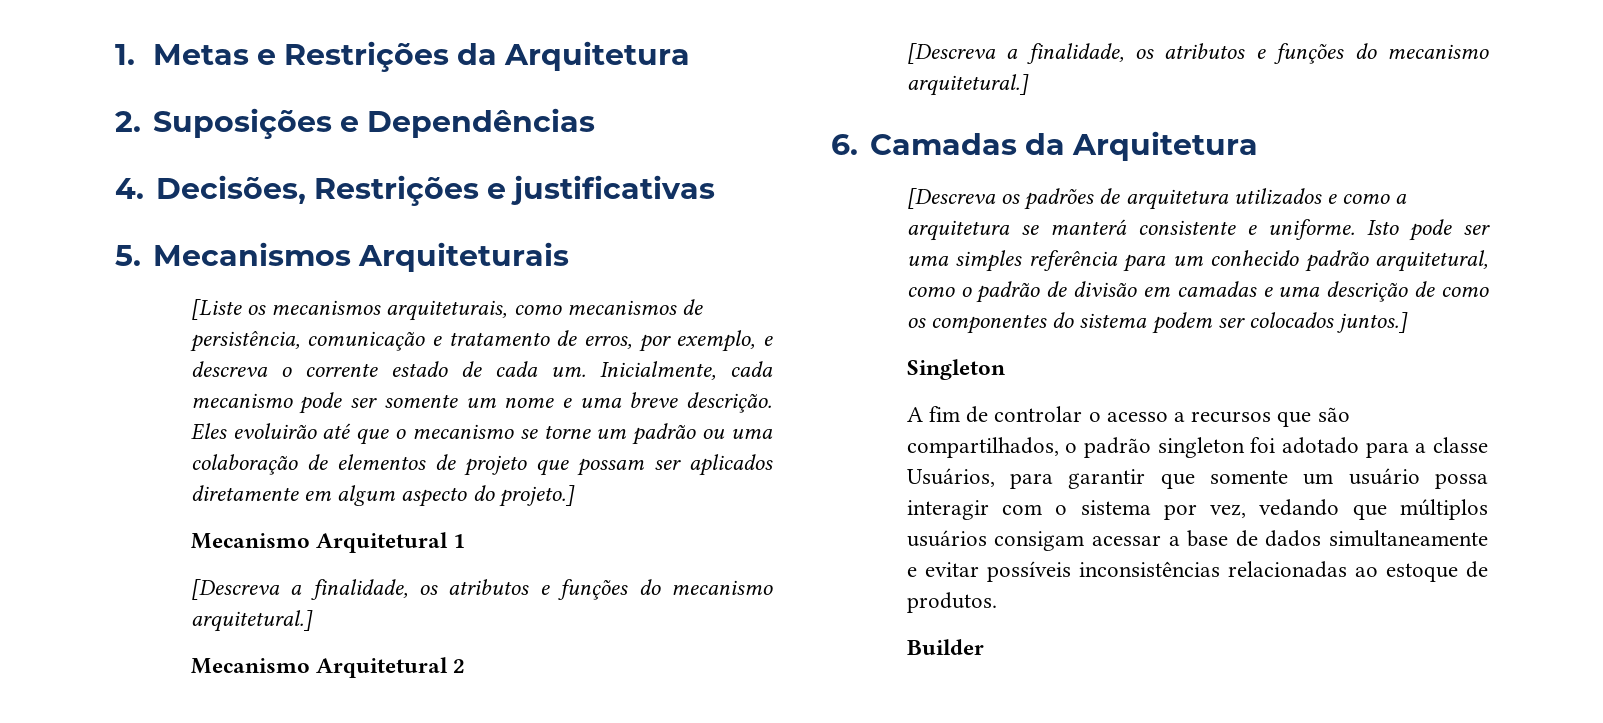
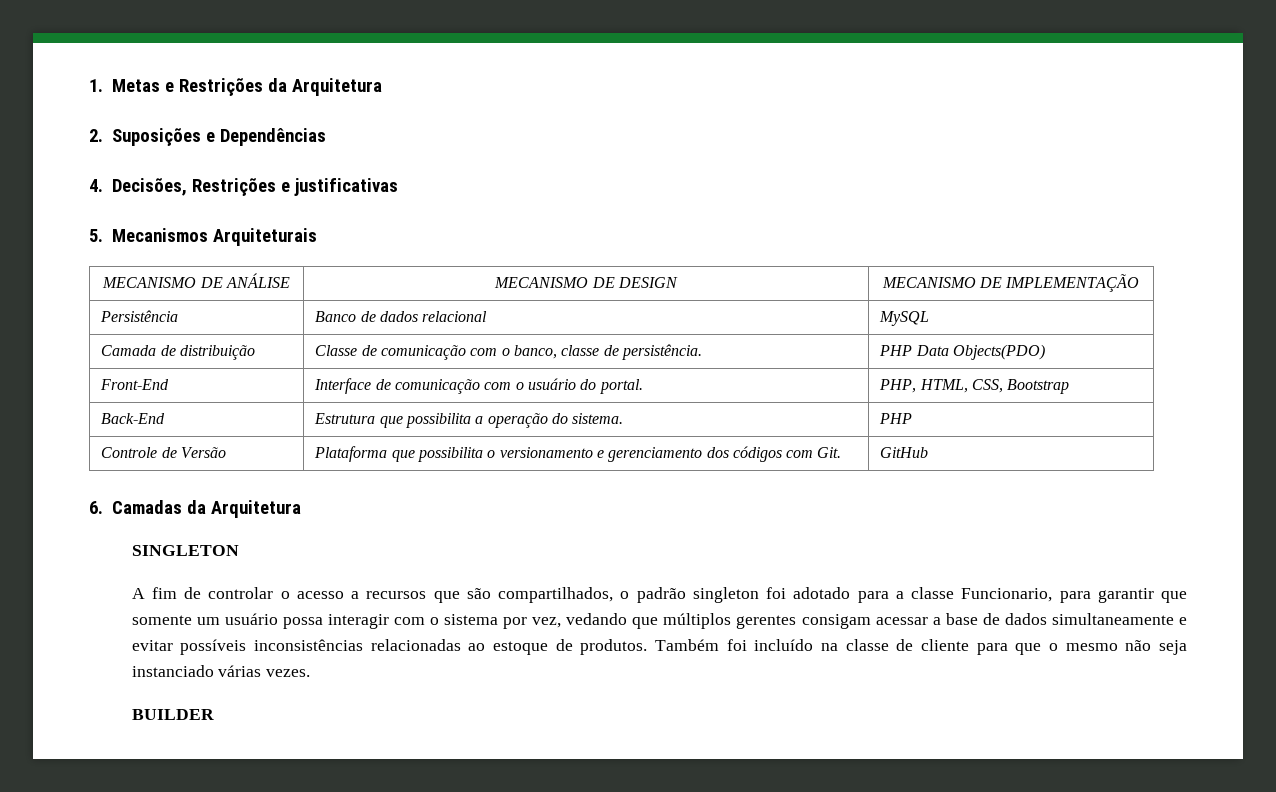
[190,299,704,321] [189,330,774,352] [190,361,774,380] [190,392,772,414] [190,423,774,445] [190,454,774,476] [190,485,575,507] [190,532,466,553] [190,579,774,600] [190,610,313,632] [190,657,466,678] [906,43,1489,64] [906,74,1029,96] [831,131,1258,161] [906,188,1408,210] [906,219,1490,241] [906,250,1488,272] [906,281,1489,303] [906,312,1409,334] [906,359,1005,380] // [Liste os mecanismos arquiteturais, como mecanismos de persistência, comunicação e tratamento de erros, por exemplo, e descreva o corrente estado de cada um. Inicialmente, cada mecanismo pode ser somente um nome e uma breve descrição. Eles evoluirão até que o mecanismo se torne um padrão ou uma colaboração de elementos de projeto que possam ser aplicados diretamente em algum aspecto do projeto.] // Mecanismo Arquitetural 1 // [Descreva a finalidade, os atributos e funções do mecanismo arquitetural.] // Mecanismo Arquitetural 2 // [Descreva a finalidade, os atributos e funções do mecanismo arquitetural.] // 6. Camadas da Arquitetura // [Descreva os padrões de arquitetura utilizados e como a arquitetura se manterá consistente e uniforme. Isto pode ser uma simples referência para um conhecido padrão arquitetural, como o padrão de divisão em camadas e uma descrição de como os componentes do sistema podem ser colocados juntos.] // Singleton -> [102,273,290,288] [494,277,678,288] [881,274,1140,292] [100,310,179,322] [315,311,488,322] [879,311,930,326] [101,345,255,360] [315,344,702,360] [879,344,1045,360] [100,379,170,390] [314,378,643,394] [879,379,1070,394] [101,413,166,424] [314,413,624,428] [879,413,913,424] [101,447,226,458] [314,446,842,462] [880,447,929,458] [89,500,301,518] [131,545,239,556] // MECANISMO DE ANÁLISE | MECANISMO DE DESIGN | MECANISMO DE IMPLEMENTAÇÃO // Persistência | Banco de dados relacional | MySQL // Camada de distribuição | Classe de comunicação com o banco, classe de persistência. | PHP Data Objects(PDO) // Front-End | Interface de comunicação com o usuário do portal. | PHP, HTML, CSS, Bootstrap // Back-End | Estrutura que possibilita a operação do sistema. | PHP // Controle de Versão | Plataforma que possibilita o versionamento e gerenciamento dos códigos com Git. | GitHub // 6. Camadas da Arquitetura // SINGLETON
[906,468,995,487] Usuários, -> [961,588,1053,602] Funcionario,
[906,530,987,547] usuários -> [736,615,797,629] gerentes
[906,639,984,655] // Builder -> [654,639,1187,655] [131,665,311,677] [131,709,214,720] Também foi incluído na classe de cliente para que o mesmo não seja instanciado várias vezes. // BUILDER

